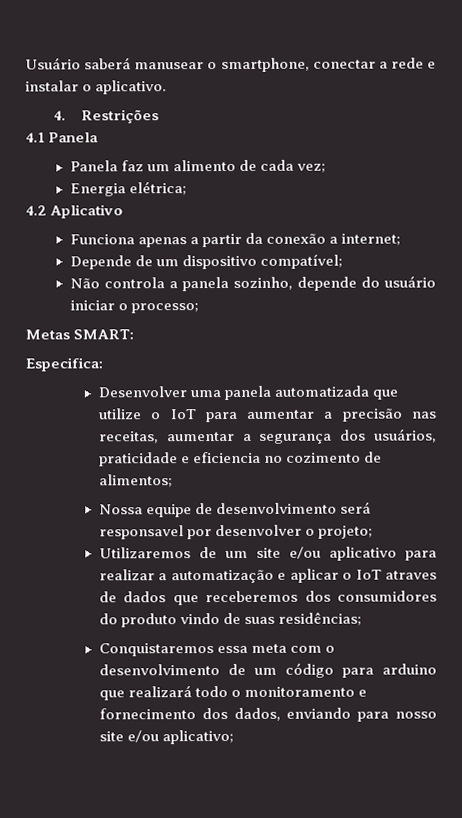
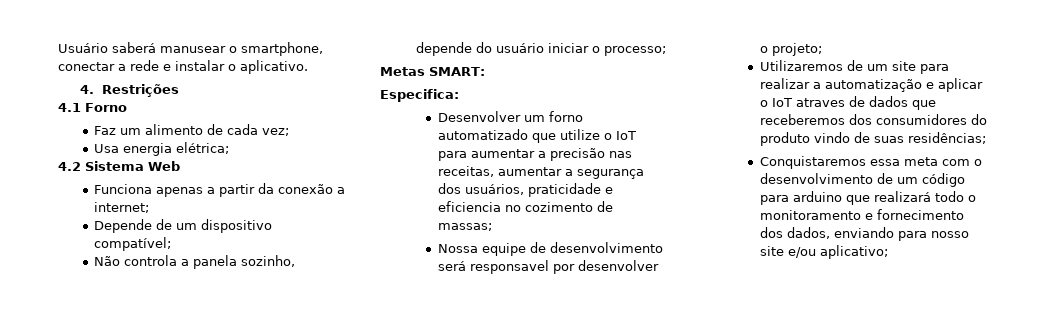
[48,132,99,143] [69,160,144,172] Panela // Panela faz -> [85,103,127,112] [94,126,117,135] Forno // Faz
[69,183,126,197] Energia -> [94,143,173,156] Usa energia
[50,204,124,219] Aplicativo -> [85,161,180,171] Sistema Web
[189,385,370,401] uma panela automatizada -> [524,111,584,122] [438,129,529,140] um forno automatizado
[98,474,173,488] alimentos; -> [438,223,493,231] massas;
[288,546,397,561] e/ou aplicativo -> (917, 66) none

